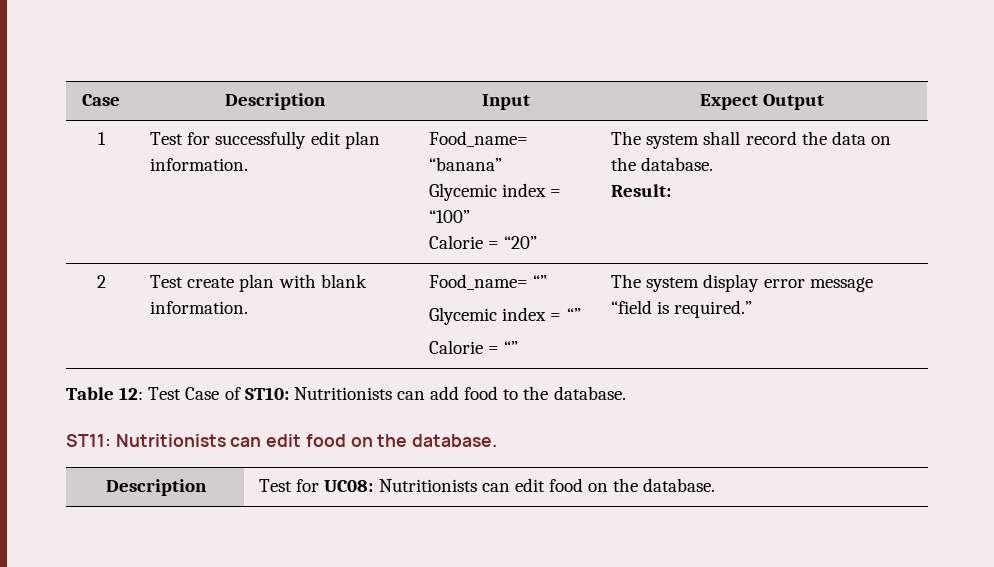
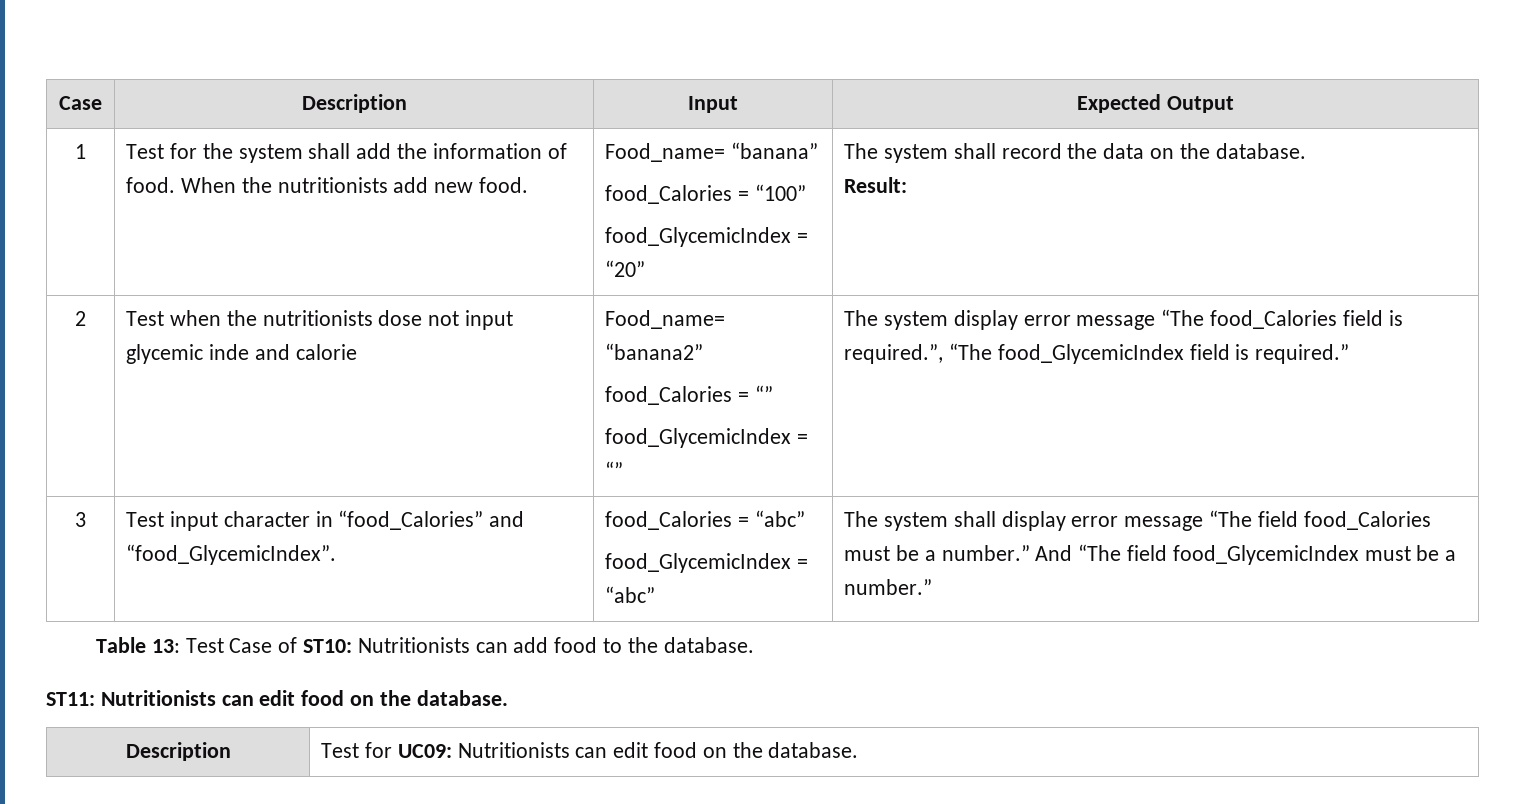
[699,94,758,110] Expect -> [1077,94,1162,113] Expected
[215,131,380,149] [150,158,249,171] successfully edit plan information. -> [202,143,567,163] [126,177,529,193] the system shall add the information of food. When the nutritionists add new food.
[429,183,547,201] Glycemic index -> [605,185,733,204] food_Calories
[429,235,484,249] Calorie -> [605,227,792,247] food_GlycemicIndex
[187,274,367,292] [150,301,249,314] [429,274,548,290] [429,307,547,325] create plan with blank information. | Food_name= “” // Glycemic index -> [169,310,514,330] [126,344,357,364] [605,310,726,329] [605,343,704,360] [605,386,733,405] when the nutritionists dose not input glycemic inde and calorie | Food_name= “banana2” // food_Calories
[429,340,484,354] Calorie -> [605,428,792,448] food_GlycemicIndex
[611,300,753,318] “field is required.” -> [1161,309,1403,329] [844,343,1350,364] [75,512,86,527] [126,510,525,531] [126,544,337,565] [605,510,805,530] [605,553,808,573] [605,586,656,603] [844,510,1431,531] [844,544,1457,565] [844,579,933,595] “The food_Calories field is required.”, “The food_GlycemicIndex field is required.” // 3 | Test input character in “food_Calories” and “food_GlycemicIndex”. | food_Calories = “abc” // food_GlycemicIndex = “abc” | The system shall display error message “The field food_Calories must be a number.” And “The field food_GlycemicIndex must be a number.”
[119,387,144,400] 12: -> [151,639,180,653] 13:
[324,480,374,492] UC08: -> [397,744,452,758] UC09:

